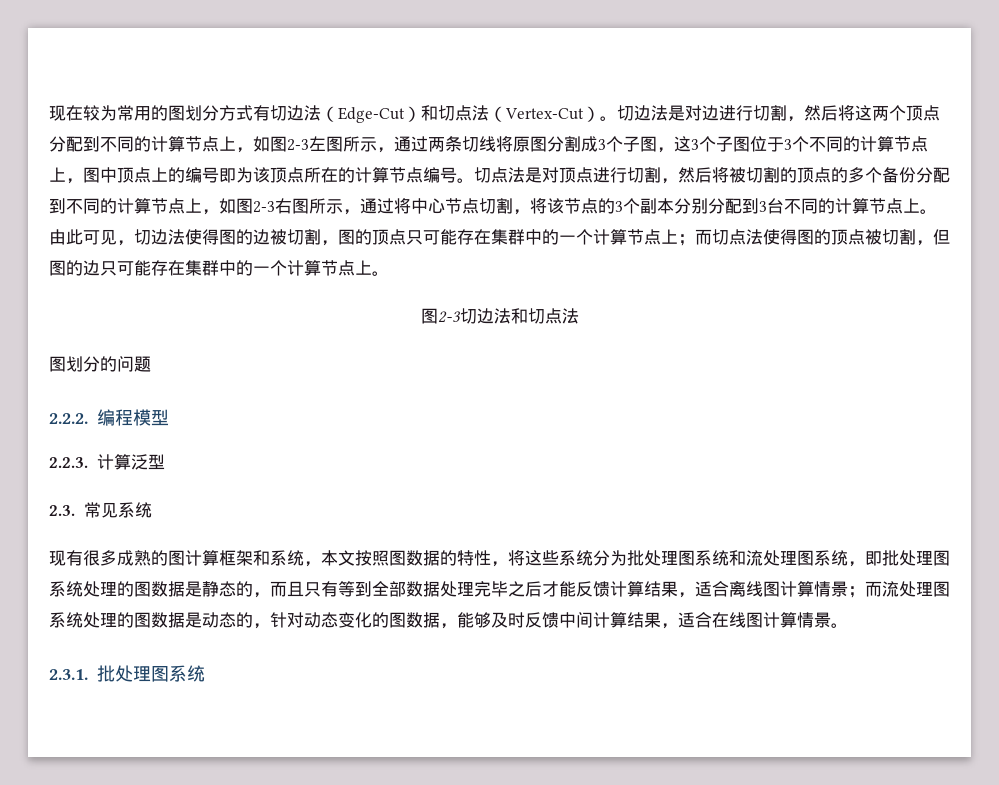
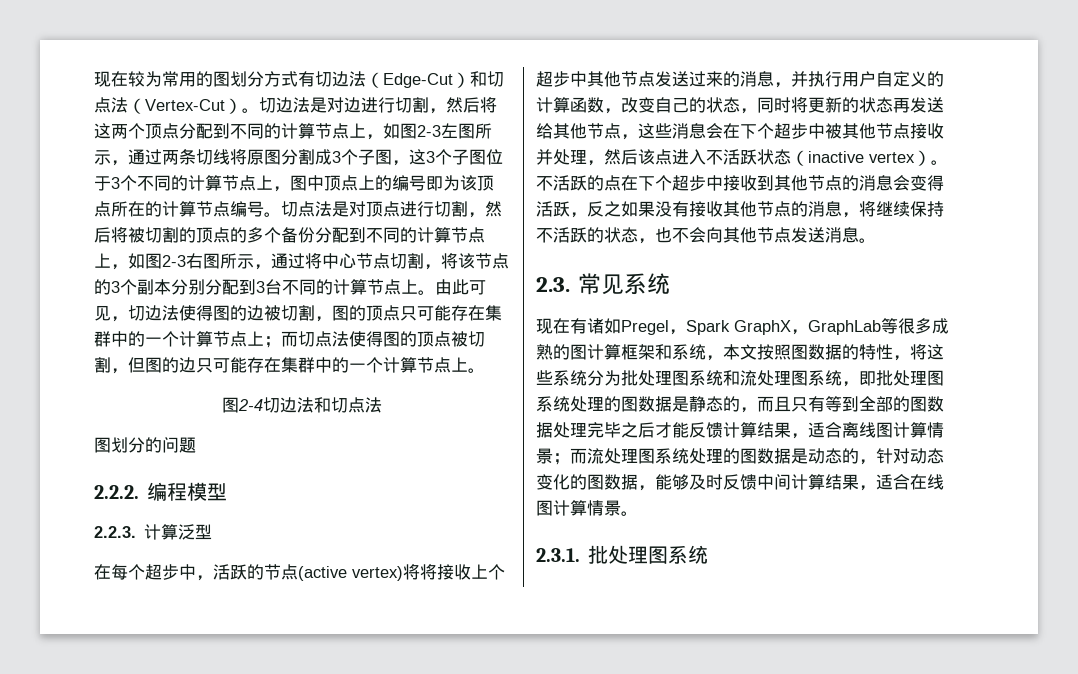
[437,311,461,323] 2-3 -> [237,399,263,411] 2-4
[49,502,152,518] [49,550,83,566] 2.3.常见系统 // 现有 -> [94,564,505,581] [536,71,944,88] [536,97,944,114] [536,123,944,140] [536,149,948,166] [536,175,944,191] [536,201,944,218] [536,227,876,244] [536,273,671,295] [536,318,898,335] 在每个超步中，活跃的节点(active vertex)将将接收上个超步中其他节点发送过来的消息，并执行用户自定义的计算函数，改变自己的状态，同时将更新的状态再发送给其他节点，这些消息会在下个超步中被其他节点接收并处理，然后该点进入不活跃状态（inactive vertex）。不活跃的点在下个超步中接收到其他节点的消息会变得活跃，反之如果没有接收其他节点的消息，将继续保持不活跃的状态，也不会向其他节点发送消息。 // 2.3.常见系统 // 现在有诸如Pregel，Spark GraphX，GraphLab等
(406, 589) none -> [893,396,927,412] 的图

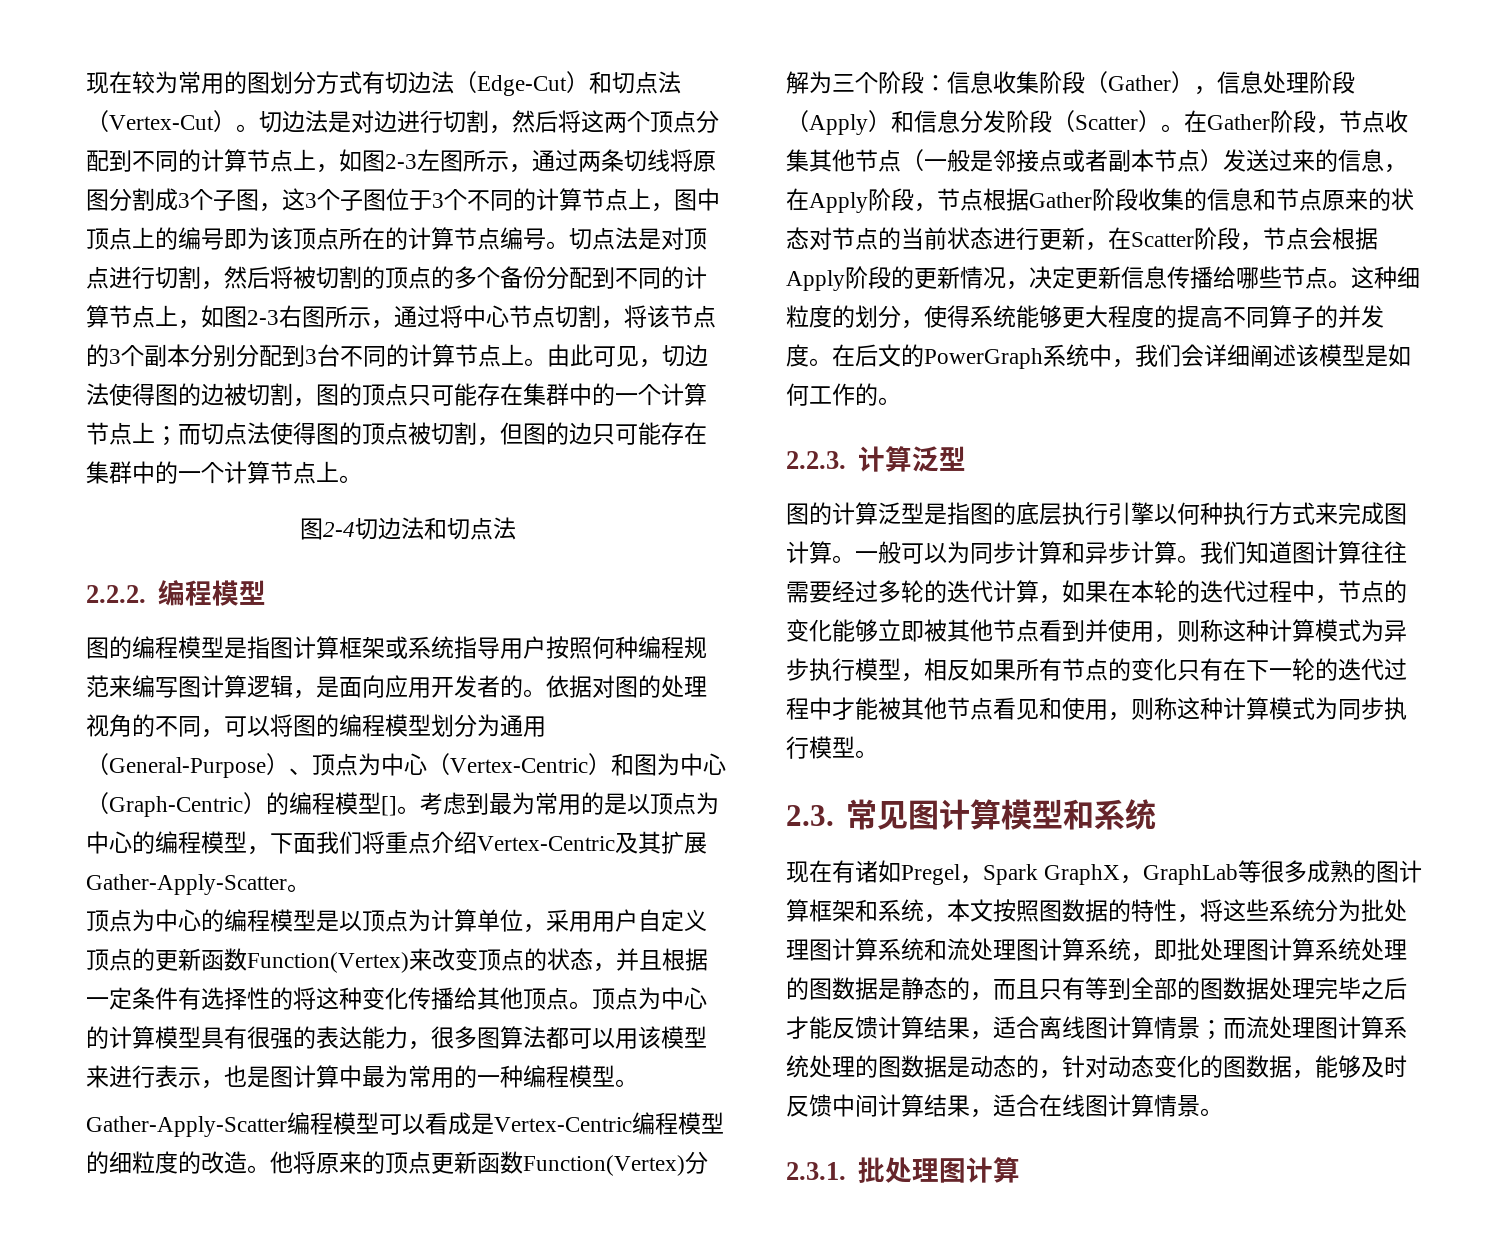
[94,437,196,453] // 图划分的问题 -> (516, 528) none
[94,524,213,540] [94,564,505,581] [536,71,944,88] [536,97,944,114] [536,123,944,140] [536,149,948,166] [536,175,944,191] [536,201,944,218] [536,227,859,244] 2.2.3.计算泛型 // 在每个超步中，活跃的节点(active vertex)将将接收上个超步中其他节点发送过来的消息，并执行用户自定义的计算函数，改变自己的状态，同时将更新的状态再发送给其他节点，这些消息会在下个超步中被其他节点接收并处理，然后该点进入不活跃状态（inactive vertex）。不活跃的点在下个超步中接收到其他节点的消息会变得活跃，反之如果没有接收其他节点的消息，将继续保持不活跃的状态，也不会向其他节点发送消息 -> [86,636,707,659] [86,675,707,699] [86,714,546,738] [86,753,726,778] [86,792,719,817] [86,831,707,855] [86,874,310,895] [86,909,707,933] [86,948,708,973] [86,987,707,1010] [86,1026,707,1050] [86,1065,638,1089] [86,1112,724,1137] [86,1151,708,1176] [786,71,1355,95] [786,110,1408,135] [786,149,1407,173] [786,188,1414,213] [786,227,1378,251] [786,266,1420,291] [786,305,1384,329] [786,344,1411,369] [786,383,901,406] [786,446,966,472] [786,502,1407,525] [786,541,1407,564] [786,580,1407,604] [786,619,1407,643] [786,658,1407,682] [786,697,1407,721] [786,736,855,759] 图的编程模型是指图计算框架或系统指导用户按照何种编程规范来编写图计算逻辑，是面向应用开发者的。依据对图的处理视角的不同，可以将图的编程模型划分为通用（General-Purpose）、顶点为中心（Vertex-Centric）和图为中心（Graph-Centric）的编程模型[]。考虑到最为常用的是以顶点为中心的编程模型，下面我们将重点介绍Vertex-Centric及其扩展Gather-Apply-Scatter。 // 顶点为中心的编程模型是以顶点为计算单位，采用用户自定义顶点的更新函数Function(Vertex)来改变顶点的状态，并且根据一定条件有选择性的将这种变化传播给其他顶点。顶点为中心的计算模型具有很强的表达能力，很多图算法都可以用该模型来进行表示，也是图计算中最为常用的一种编程模型。 // Gather-Apply-Scatter编程模型可以看成是Vertex-Centric编程模型的细粒度的改造。他将原来的顶点更新函数Function(Vertex)分解为三个阶段：信息收集阶段（Gather），信息处理阶段（Apply）和信息分发阶段（Scatter）。在Gather阶段，节点收集其他节点（一般是邻接点或者副本节点）发送过来的信息，在Apply阶段，节点根据Gather阶段收集的信息和节点原来的状态对节点的当前状态进行更新，在Scatter阶段，节点会根据Apply阶段的更新情况，决定更新信息传播给哪些节点。这种细粒度的划分，使得系统能够更大程度的提高不同算子的并发度。在后文的PowerGraph系统中，我们会详细阐述该模型是如何工作的。 // 2.2.3.计算泛型 // 图的计算泛型是指图的底层执行引擎以何种执行方式来完成图计算。一般可以为同步计算和异步计算。我们知道图计算往往需要经过多轮的迭代计算，如果在本轮的迭代过程中，节点的变化能够立即被其他节点看到并使用，则称这种计算模式为异步执行模型，相反如果所有节点的变化只有在下一轮的迭代过程中才能被其他节点看见和使用，则称这种计算模式为同步执行模型
(625, 284) none -> [907,799,1094,830] 图计算模型和
(689, 378) none -> [832,938,878,961] 计算
(808, 378) none -> [1039,938,1085,961] 计算
(944, 378) none -> [1269,938,1315,961] 计算
(655, 456) none -> [1338,1016,1384,1039] 计算
[668,545,709,564] 系统 -> [965,1157,1020,1183] 计算

